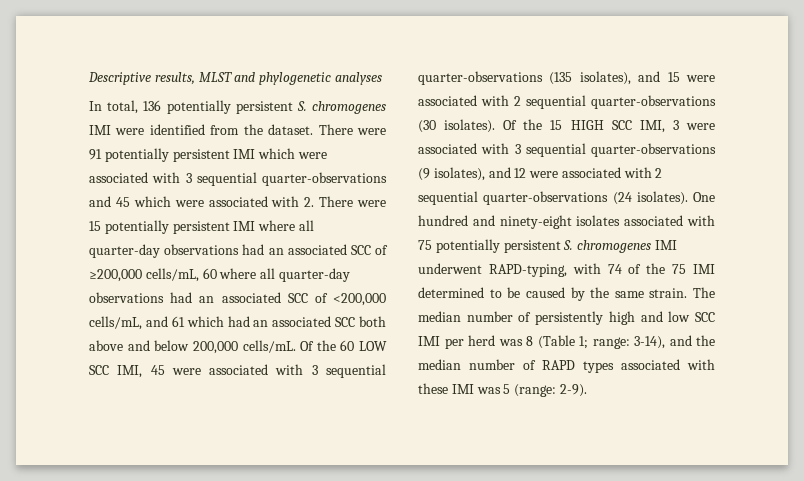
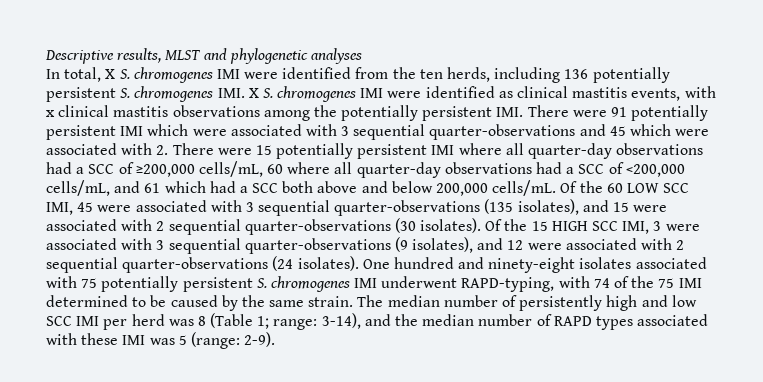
[143,100,293,114] 136 potentially persistent -> [105,69,116,79] X
[268,124,314,135] dataset. -> [419,67,670,83] [46,86,716,102] [46,105,524,121] ten herds, including 136 potentially persistent S. chromogenes IMI. X S. chromogenes IMI were identified as clinical mastitis events, with x clinical mastitis observations among the potentially persistent IMI.
[268,244,347,255] an associated -> [76,167,85,174] a
[199,292,281,303] an associated -> [566,167,575,174] a
[253,316,332,327] an associated -> [239,186,248,193] a

